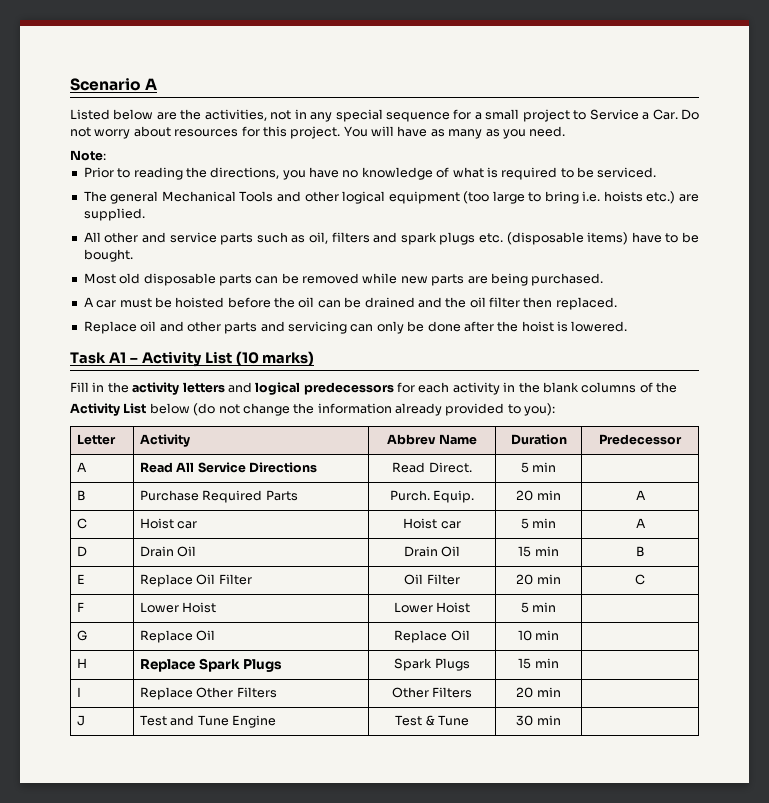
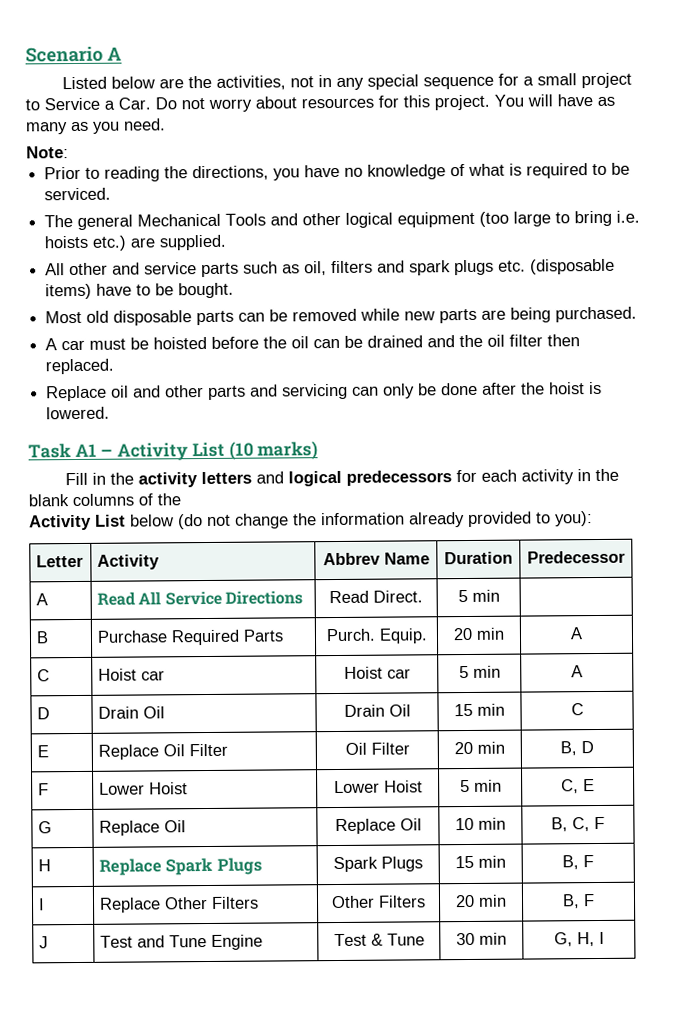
[635,546,645,557] B -> [570,703,584,716] C
[635,574,645,585] C -> [560,741,594,756] B, D
(557, 607) none -> [561,779,595,794] C, E
(560, 635) none -> [551,816,605,832] B, C, F
(559, 663) none -> [562,855,594,870] B, F
(561, 692) none -> [562,894,595,909] B, F
(561, 720) none -> [553,931,605,947] G, H, I

